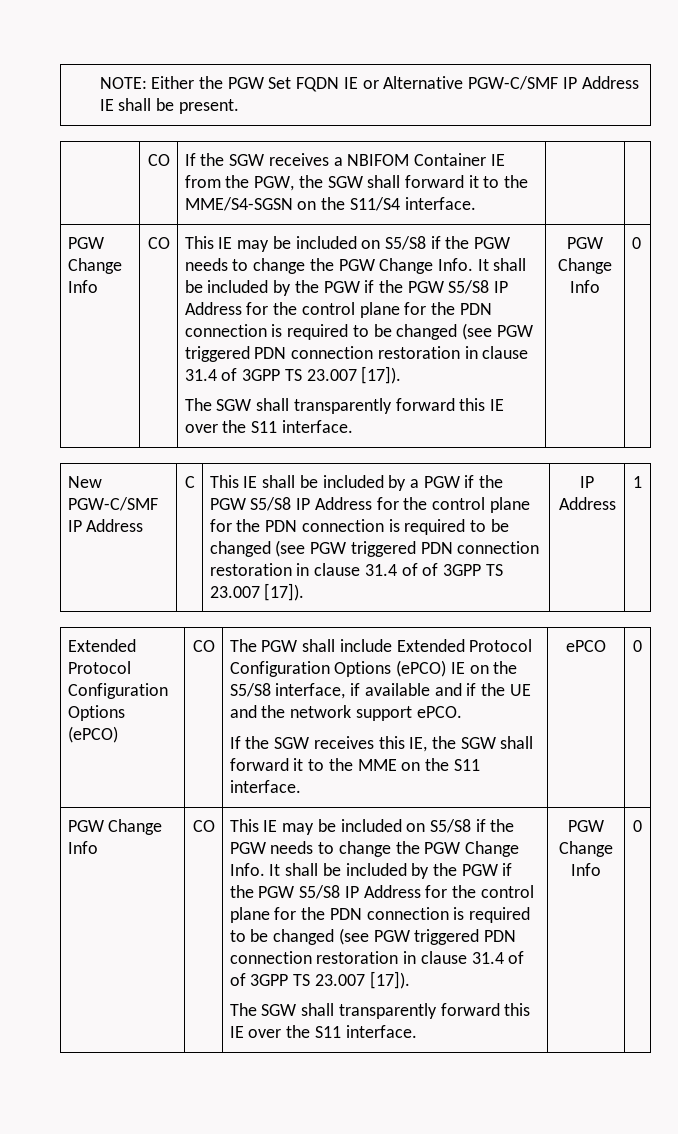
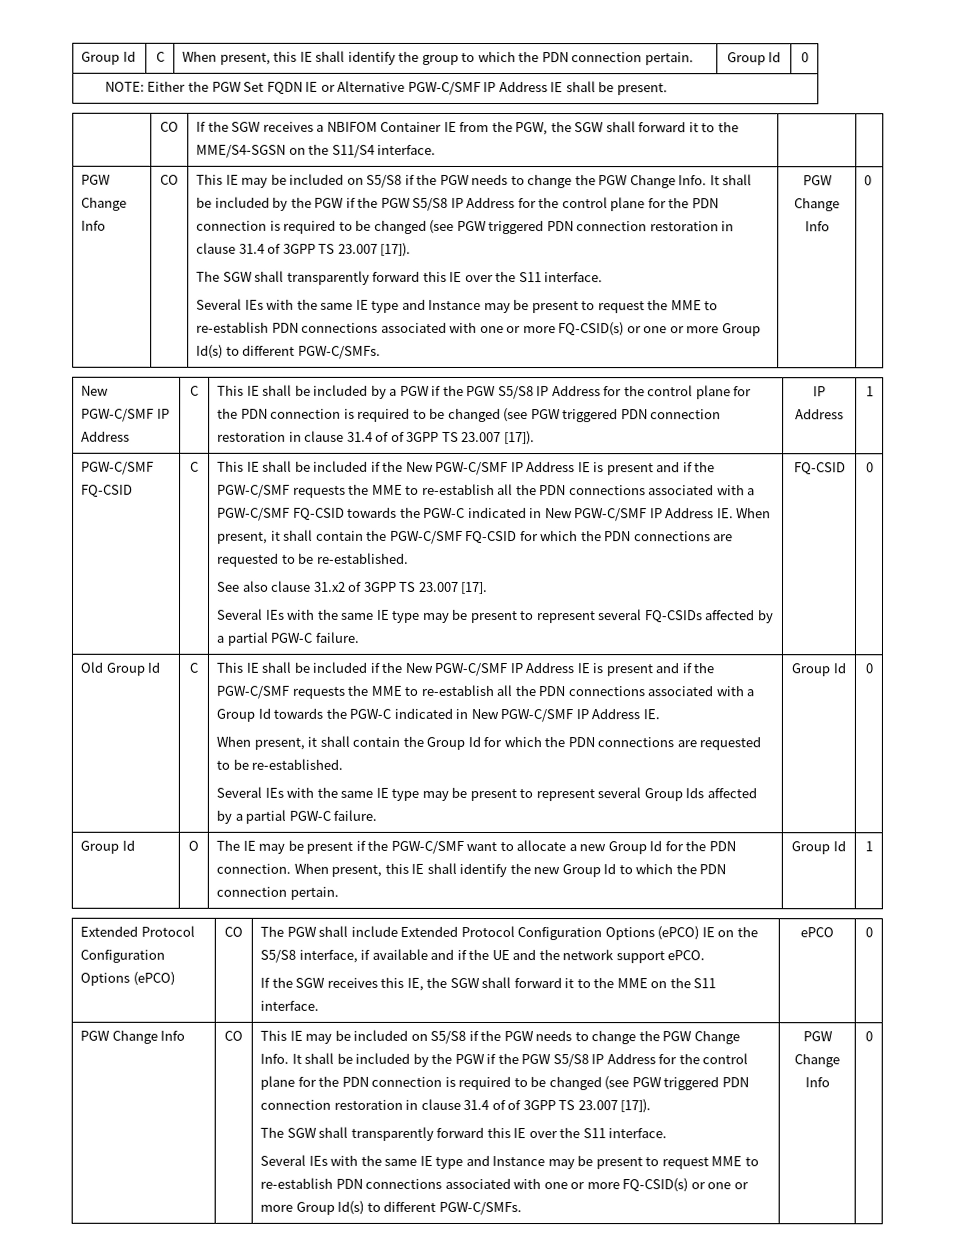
(99, 83) none -> [81,50,136,65] [155,51,165,62] [182,50,694,66] [726,51,782,66] [800,52,809,63] Group Id | C | When present, this IE shall identify the group to which the PDN connection pertain. | Group Id | 0 //
(353, 426) none -> [196,298,719,314] [196,321,761,337] [196,344,381,359] // Several IEs with the same IE type and Instance may be present to request the MME to re-establish PDN connections associated with one or more FQ-CSID(s) or one or more Group Id(s) to different PGW-C/SMFs.
(642, 482) none -> [81,461,155,475] [81,484,134,498] [190,461,199,472] [217,460,716,476] [217,483,756,498] [217,506,772,522] [217,529,734,545] [217,552,409,567] [217,580,489,595] [217,608,774,624] [216,631,359,646] [793,462,846,476] [865,462,874,473] [80,661,161,676] [189,662,198,673] [216,661,715,677] [216,684,755,699] [216,707,660,723] [216,735,762,751] [216,758,344,770] [216,786,757,802] [216,809,378,824] [791,662,846,677] [864,663,873,674] [80,839,135,854] [188,840,199,851] [216,839,736,855] [216,862,727,878] [216,886,339,900] [791,840,846,855] [864,841,873,852] // PGW-C/SMF FQ-CSID | C | This IE shall be included if the New PGW-C/SMF IP Address IE is present and if the PGW-C/SMF requests the MME to re-establish all the PDN connections associated with a PGW-C/SMF FQ-CSID towards the PGW-C indicated in New PGW-C/SMF IP Address IE. When present, it shall contain the PGW-C/SMF FQ-CSID for which the PDN connections are requested to be re-established. // See also clause 31.x2 of 3GPP TS 23.007 [17]. // Several IEs with the same IE type may be present to represent several FQ-CSIDs affected by a partial PGW-C failure. | FQ-CSID | 0 // Old Group Id | C | This IE shall be included if the New PGW-C/SMF IP Address IE is present and if the PGW-C/SMF requests the MME to re-establish all the PDN connections associated with a Group Id towards the PGW-C indicated in New PGW-C/SMF IP Address IE. // When present, it shall contain the Group Id for which the PDN connections are requested to be re-established. // Several IEs with the same IE type may be present to represent several Group Ids affected by a partial PGW-C failure. | Group Id | 0 // Group Id | O | The IE may be present if the PGW-C/SMF want to allocate a new Group Id for the PDN connection. When present, this IE shall identify the new Group Id to which the PDN connection pertain. | Group Id | 1
(417, 1031) none -> [260,1154,759,1170] [260,1177,749,1193] [260,1200,522,1216] // Several IEs with the same IE type and Instance may be present to request MME to re-establish PDN connections associated with one or more FQ-CSID(s) or one or more Group Id(s) to different PGW-C/SMFs.

